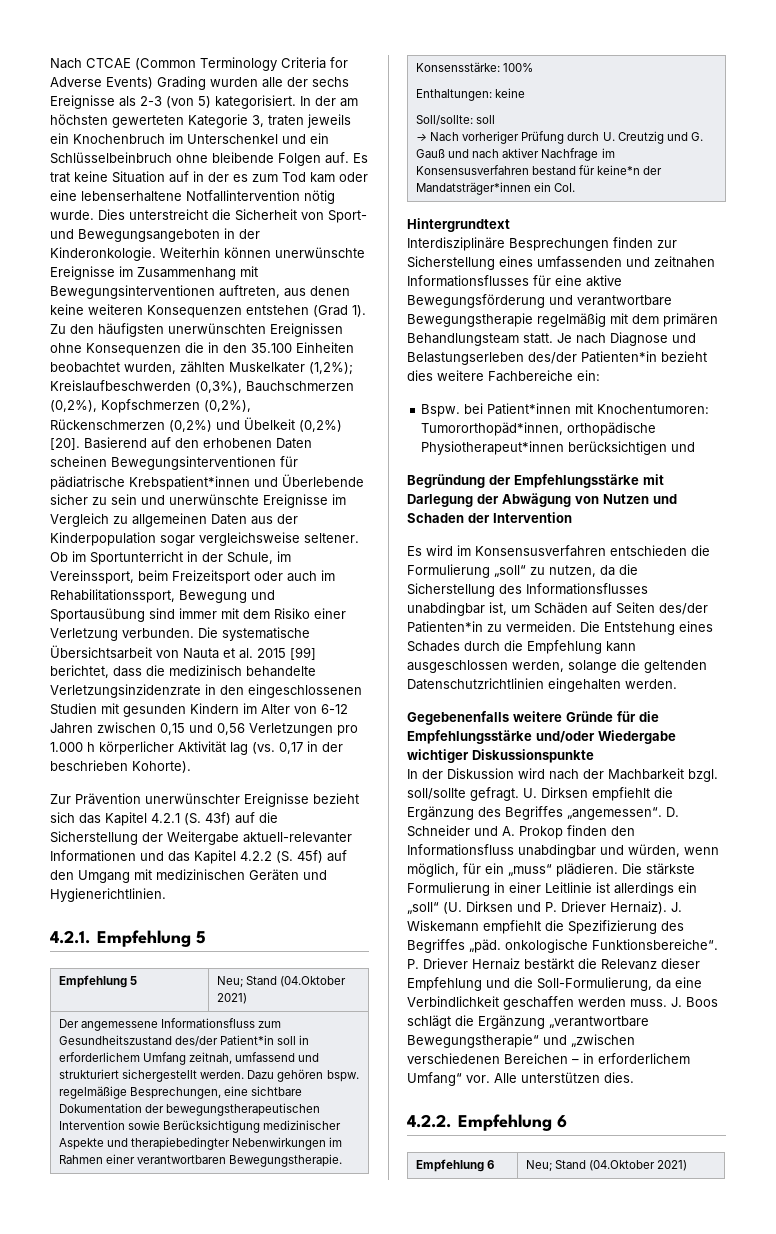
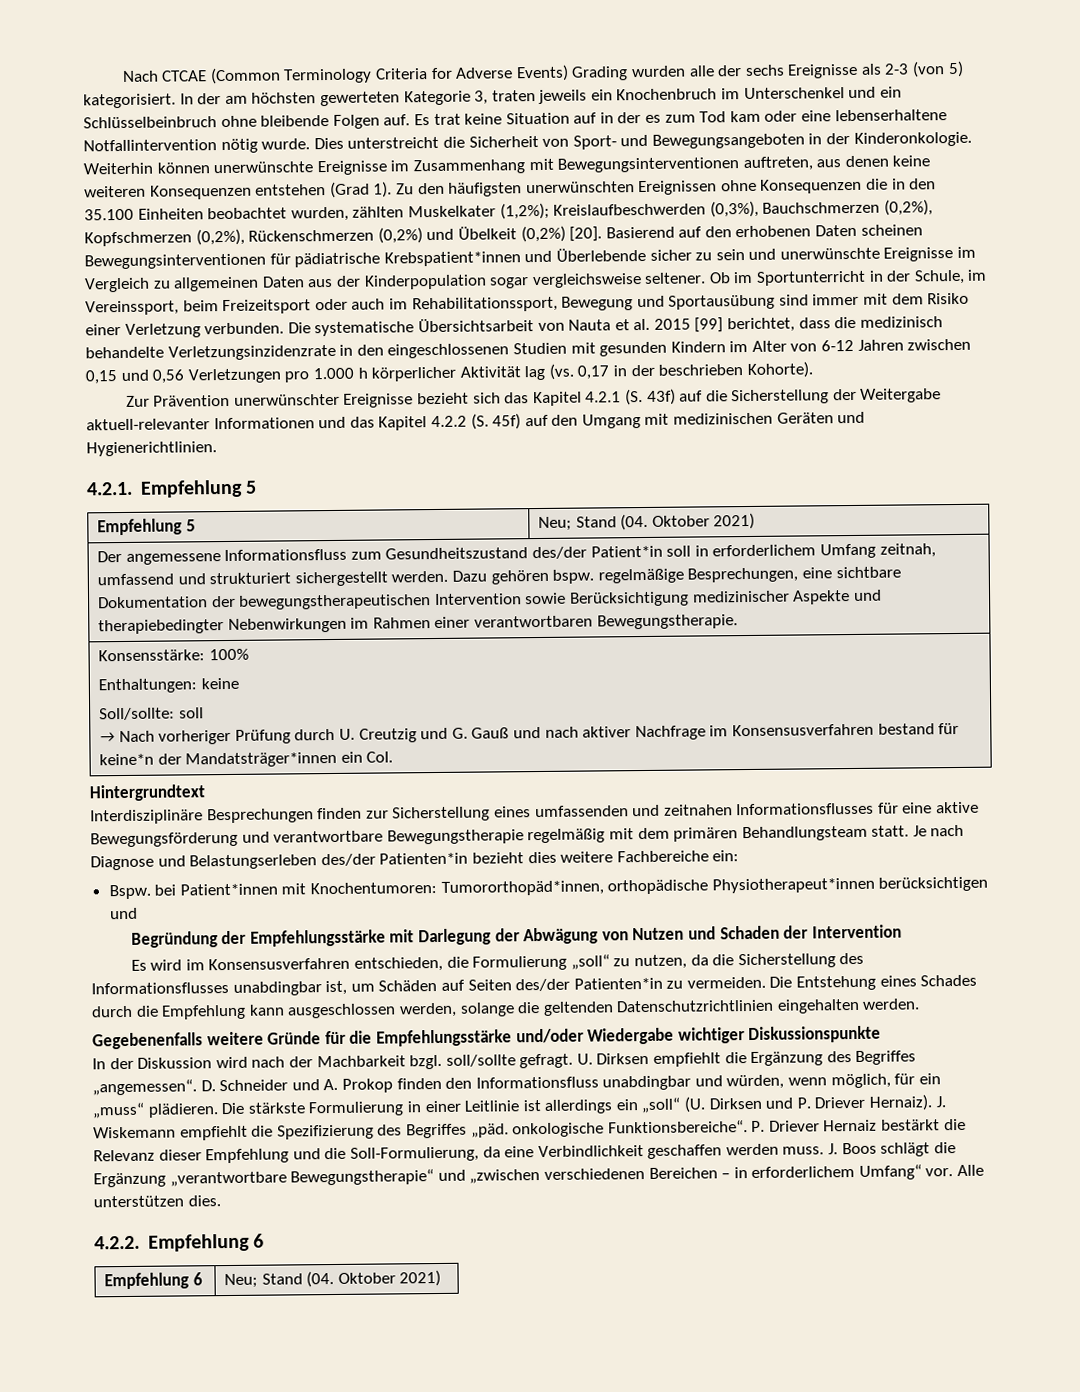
[280,976,347,987] (04.Oktober -> [620,513,710,531] (04. Oktober
[610,545,687,556] entschieden -> [353,956,443,972] entschieden,
[589,1160,656,1171] (04.Oktober -> [306,1270,396,1288] (04. Oktober

